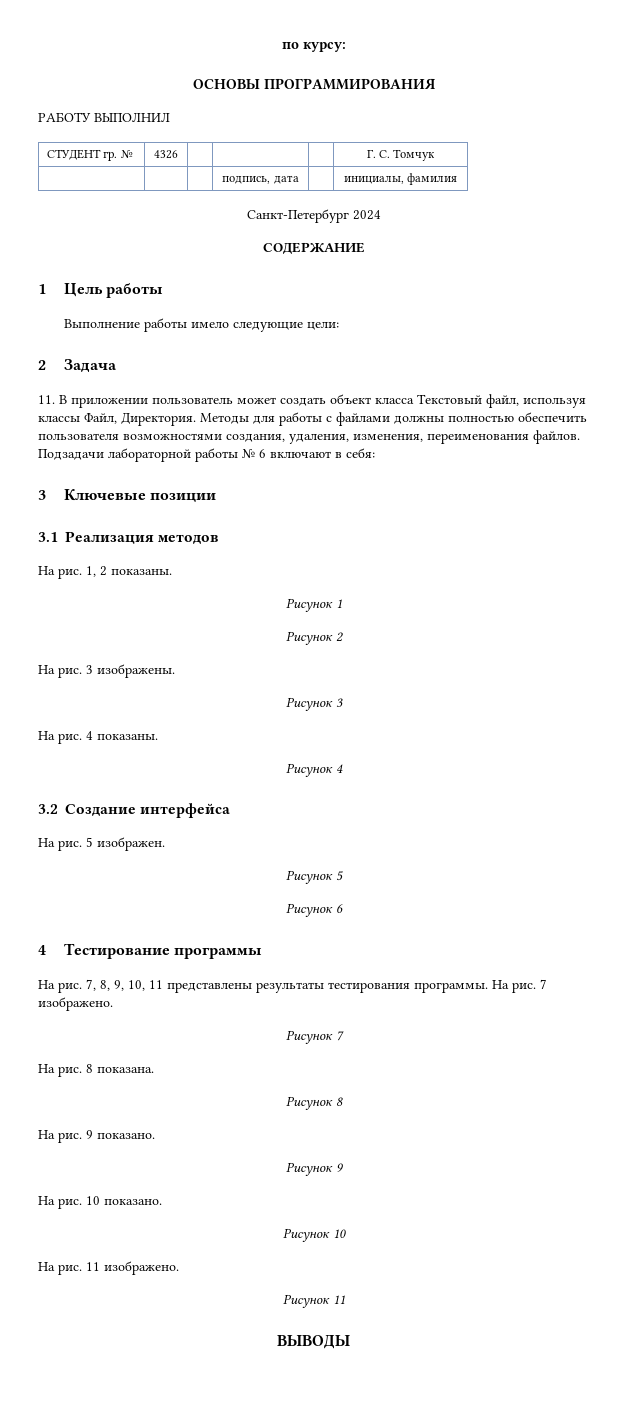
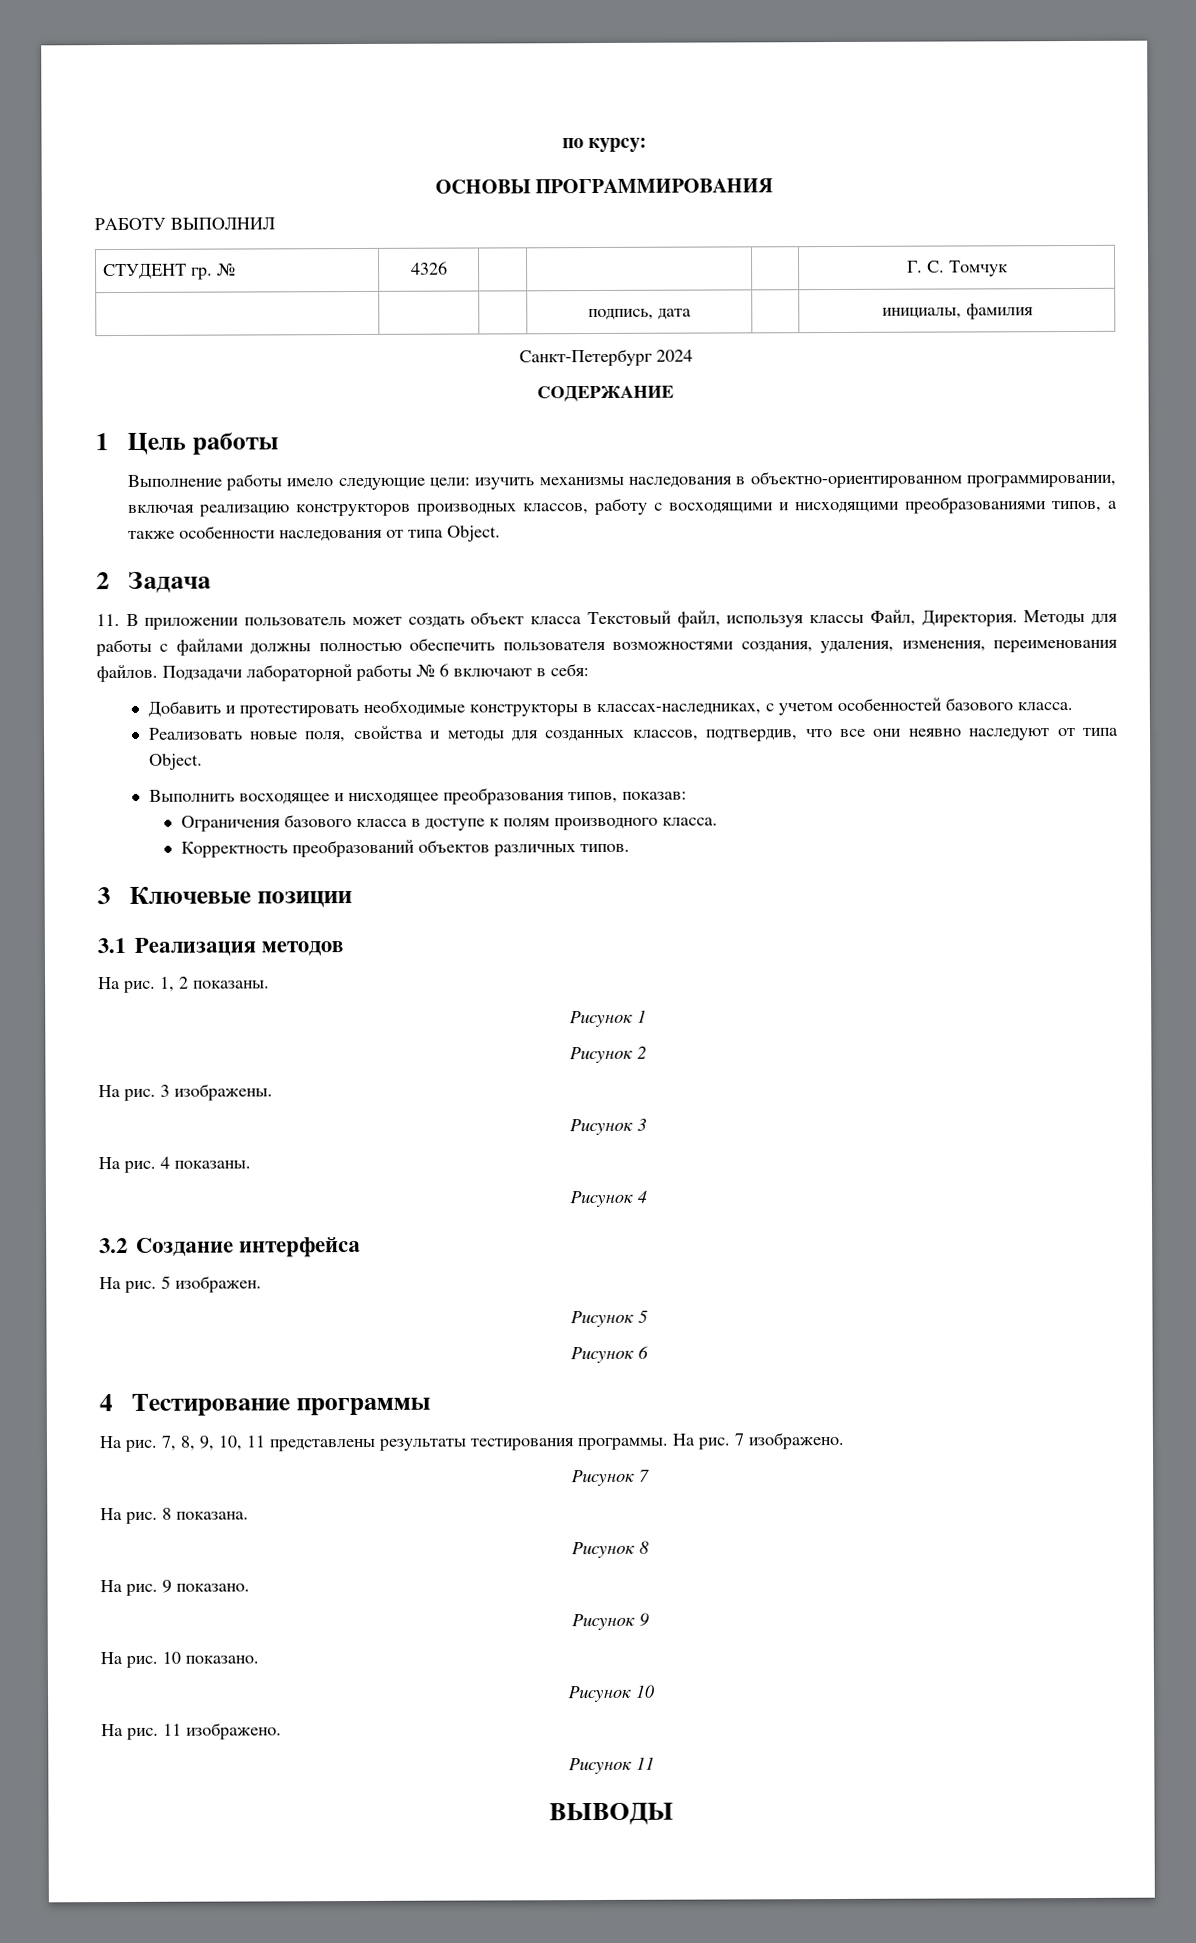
(339, 326) none -> [474,470,1116,490] [127,496,1119,517] [127,525,501,542] изучить механизмы наследования в объектно-ориентированном программировании, включая реализацию конструкторов производных классов, работу с восходящими и нисходящими преобразованиями типов, а также особенности наследования от типа Object.
(375, 453) none -> [147,697,1073,718] [147,725,1119,743] [148,753,203,770] [148,787,687,805] [180,814,718,832] [180,839,630,858] // Добавить и протестировать необходимые конструкторы в классах-наследниках, с учетом особенностей базового класса. // Реализовать новые поля, свойства и методы для созданных классов, подтвердив, что все они неявно наследуют от типа Object. // Выполнить восходящее и нисходящее преобразования типов, показав: // Ограничения базового класса в доступе к полям производного класса. // Корректность преобразований объектов различных типов.

